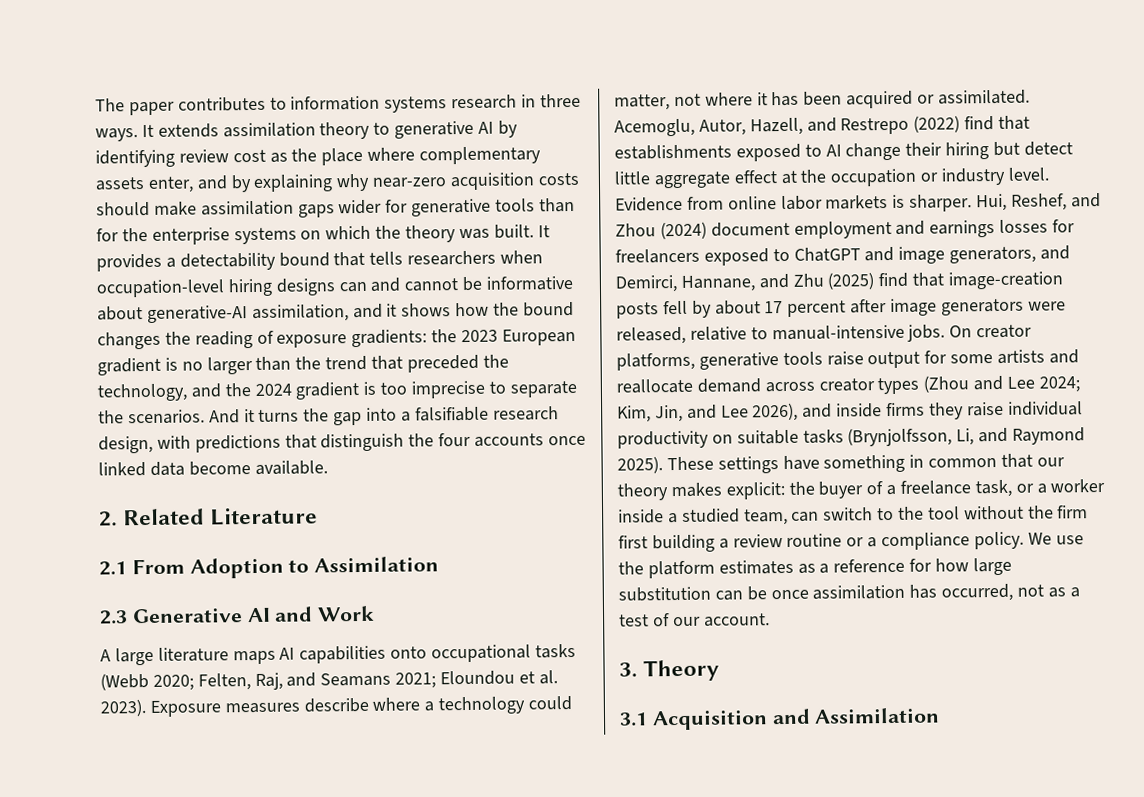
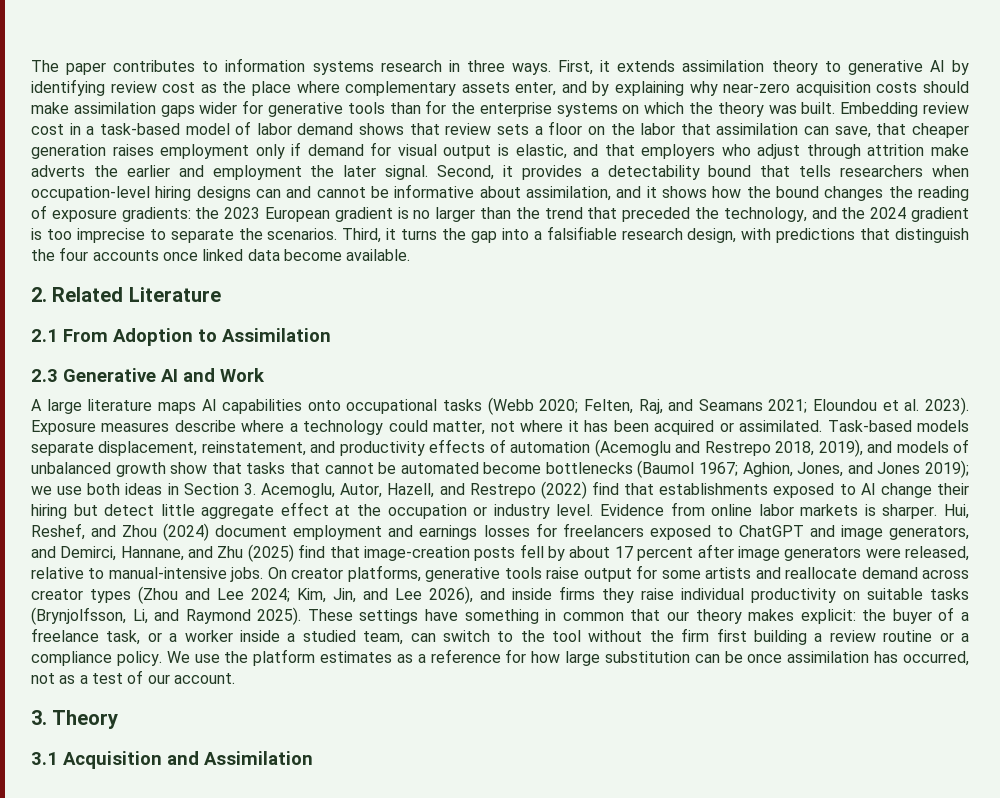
[141,124,154,138] It -> [558,60,611,75] First, it
[537,225,550,238] It -> [840,102,969,117] [31,121,969,138] [31,142,969,159] [31,165,513,180] Embedding review cost in a task-based model of labor demand shows that review sets a floor on the labor that assimilation can save, that cheaper generation raises employment only if demand for visual output is elastic, and that employers who adjust through attrition make adverts the earlier and employment the later signal. Second, it
[146,305,248,324] generative-AI -> (521, 192) none
[208,409,240,424] And -> [342,228,382,243] Third,
(1030, 97) none -> [827,420,970,432] [31,439,970,457] [31,460,970,478] [31,483,256,495] Task-based models separate displacement, reinstatement, and productivity effects of automation (Acemoglu and Restrepo 2018, 2019), and models of unbalanced growth show that tasks that cannot be automated become bottlenecks (Baumol 1967; Aghion, Jones, and Jones 2019); we use both ideas in Section 3.

